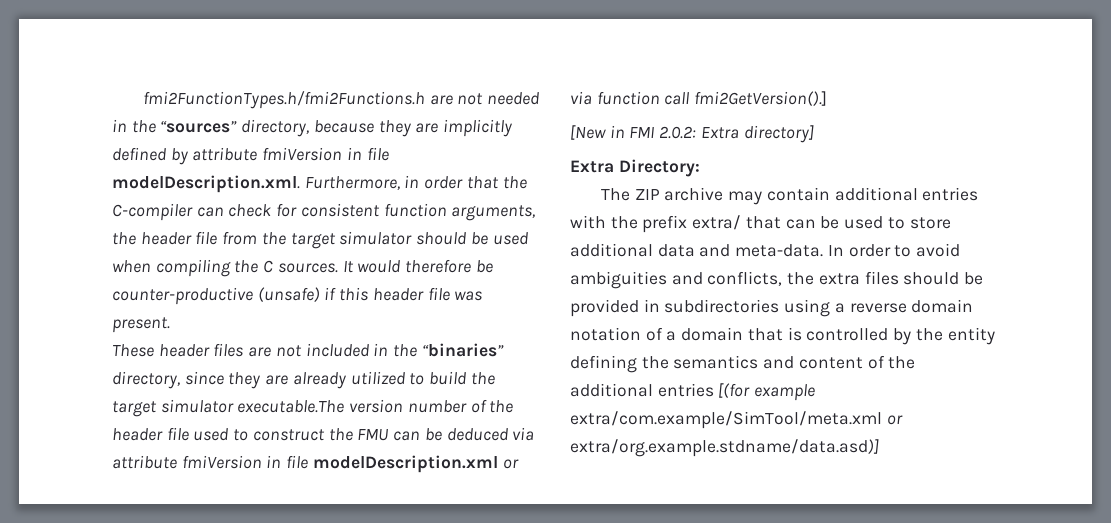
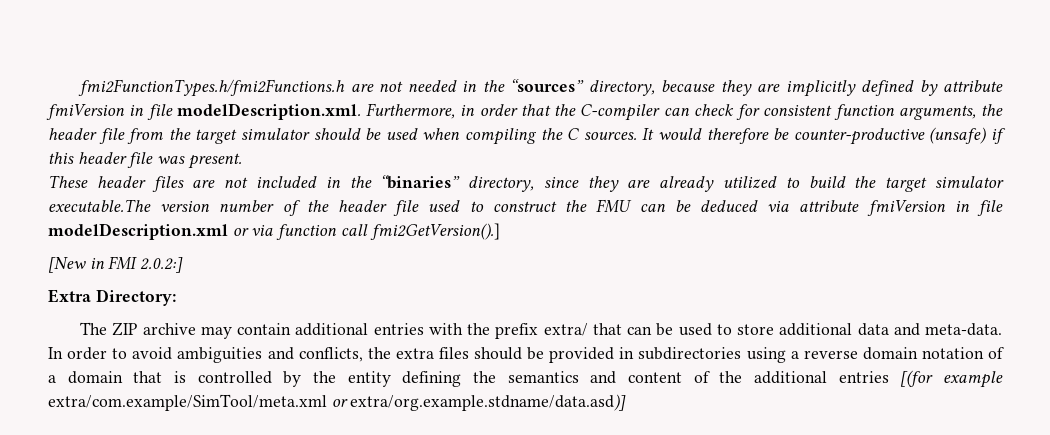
[659,125,814,143] 2.0.2: Extra directory] -> [140,257,184,273] 2.0.2:]

